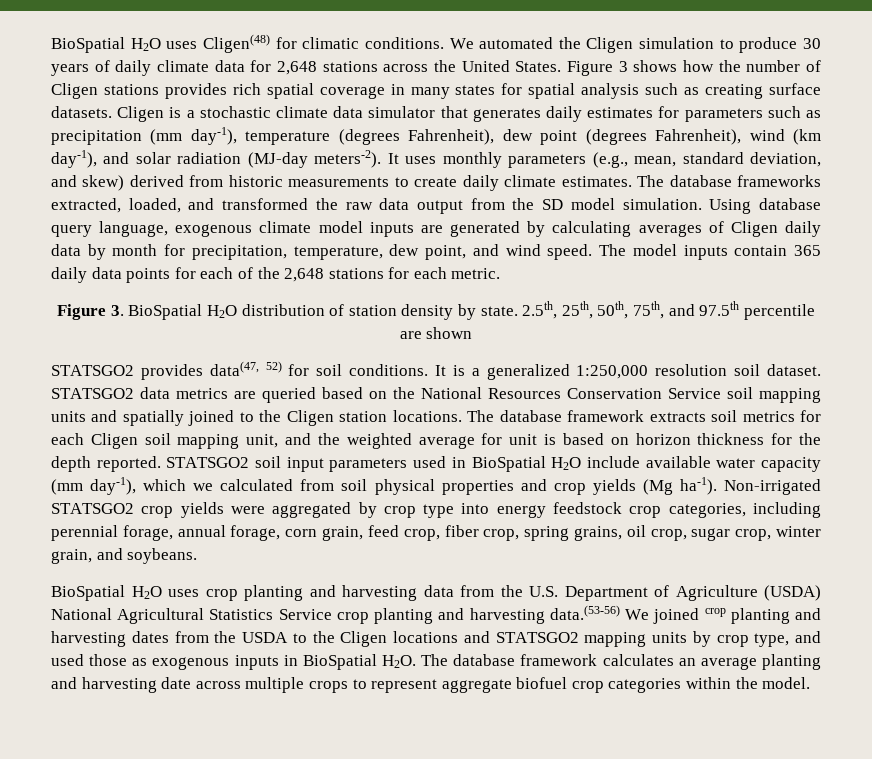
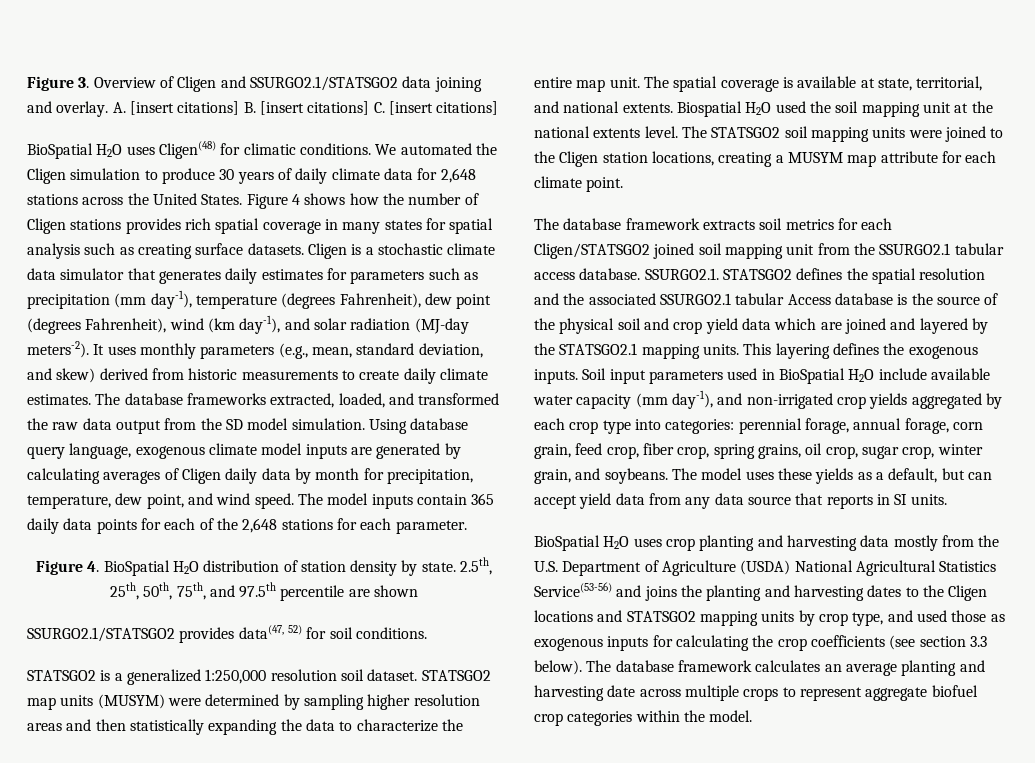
(51, 45) none -> [27,76,482,92] [27,101,499,117] Figure 3. Overview of Cligen and SSURGO2.1/STATSGO2 data joining and overlay. A. [insert citations] B. [insert citations] C. [insert citations] //
[618,61,628,72] 3 -> [291,194,300,205] 4
[451,268,501,279] [57,304,124,320] metric. // Figure 3. -> [395,520,467,534] [35,560,100,575] parameter. // Figure 4.
[51,365,134,376] STATSGO2 -> [27,627,175,642] SSURGO2.1/STATSGO2
[434,365,446,376] It -> [27,670,96,681] // STATSGO2
[140,387,721,403] data metrics are queried based on the National Resources Conservation Service -> [27,694,480,710] [27,719,463,735] [534,76,983,92] [534,101,993,117] [534,126,781,138] map units (MUSYM) were determined by sampling higher resolution areas and then statistically expanding the data to characterize the entire map unit. The spatial coverage is available at state, territorial, and national extents. Biospatial H2O used the soil mapping unit at the national extents level. The STATSGO2
[91,410,184,426] and spatially -> [908,130,942,138] were
[392,410,462,422] locations. -> [651,151,997,167] [534,176,624,192] locations, creating a MUSYM map attribute for each climate point. //
[90,433,822,449] [51,456,282,472] Cligen soil mapping unit, and the weighted average for unit is based on horizon thickness for the depth reported. STATSGO2 soil -> [534,243,1004,259] [534,268,986,284] [534,293,999,305] [534,318,988,334] [534,343,978,359] [534,368,607,384] Cligen/STATSGO2 joined soil mapping unit from the SSURGO2.1 tabular access database. SSURGO2.1. STATSGO2 defines the spatial resolution and the associated SSURGO2.1 tabular Access database is the source of the physical soil and crop yield data which are joined and layered by the STATSGO2.1 mapping units. This layering defines the exogenous inputs. Soil
[143,477,821,495] [51,502,265,518] which we calculated from soil physical properties and crop yields (Mg ha-1). Non-irrigated STATSGO2 crop yields were -> [717,393,908,409] and non-irrigated crop yields
(377, 510) none -> [534,418,565,430] each
[496,502,821,518] energy feedstock crop categories, including -> [665,419,735,434] categories:
(198, 556) none -> [671,468,992,484] [534,493,947,509] The model uses these yields as a default, but can accept yield data from any data source that reports in SI units.
(454, 591) none -> [893,535,938,551] mostly
[278,605,726,624] Service crop planting and harvesting data.(53-56) We joined crop -> [534,582,702,601] Service(53-56) and joins the
[174,631,288,643] from the USDA -> (902, 591) none
[283,654,416,670] in BioSpatial H2O. -> [652,635,987,651] [534,660,582,675] for calculating the crop coefficients (see section 3.3 below).

